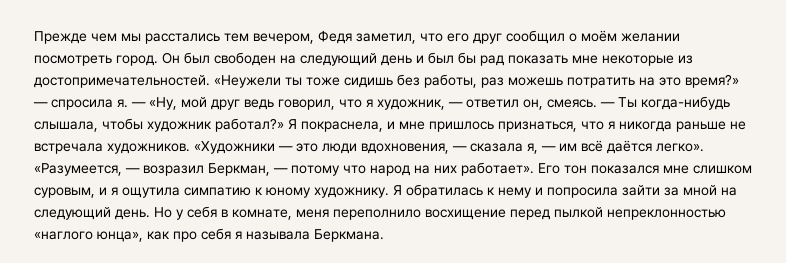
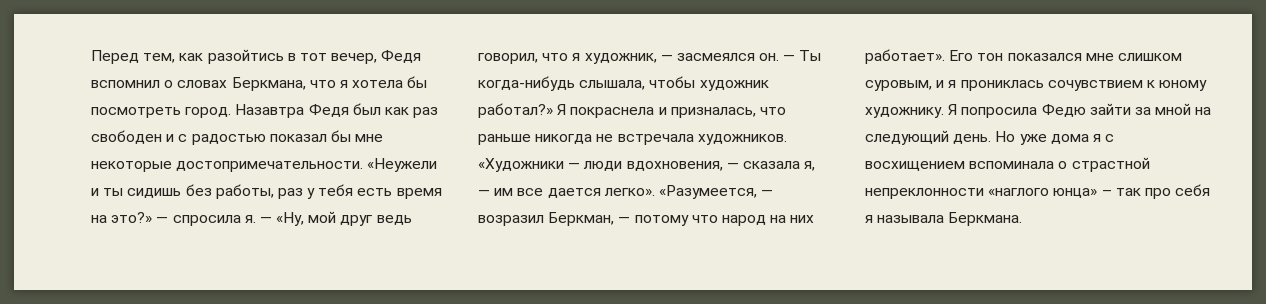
[34,30,680,44] [34,52,693,66] [34,74,739,88] Прежде чем мы расстались тем вечером, Федя заметил, что его друг сообщил о моём желании посмотреть город. Он был свободен на следующий день и был бы рад показать мне некоторые из достопримечательностей. «Неужели ты тоже сидишь без работы, раз можешь потратить на это время?» -> [91,49,422,64] [91,76,428,91] [91,103,439,118] [91,130,384,145] [91,158,438,172] [91,184,442,199] [91,212,153,223] Перед тем, как разойтись в тот вечер, Федя вспомнил о словах Беркмана, что я хотела бы посмотреть город. Назавтра Федя был как раз свободен и с радостью показал бы мне некоторые достопримечательности. «Неужели и ты сидишь без работы, раз у тебя есть время на это?»
[466,99,597,110] ответил он, смеясь. -> [676,53,780,61] засмеялся он.
[301,121,726,132] покраснела, и мне пришлось признаться, что я никогда раньше -> [570,107,786,118] [478,134,593,145] покраснела и призналась, что раньше никогда
[296,143,318,152] это -> (581, 166) none
[581,140,652,154] всё даётся -> [517,188,601,198] все дается
[122,187,251,198] ощутила симпатию -> [960,80,1143,91] прониклась сочувствием
[406,184,618,198] обратилась к нему и попросила -> [961,104,1086,118] попросила Федю
[176,206,726,220] [34,231,170,242] у себя в комнате, меня переполнило восхищение перед пылкой непреклонностью «наглого юнца», как -> [1019,134,1115,145] [865,157,1150,172] [865,188,1141,199] уже дома я с восхищением вспоминала о страстной непреклонности «наглого юнца» – так

